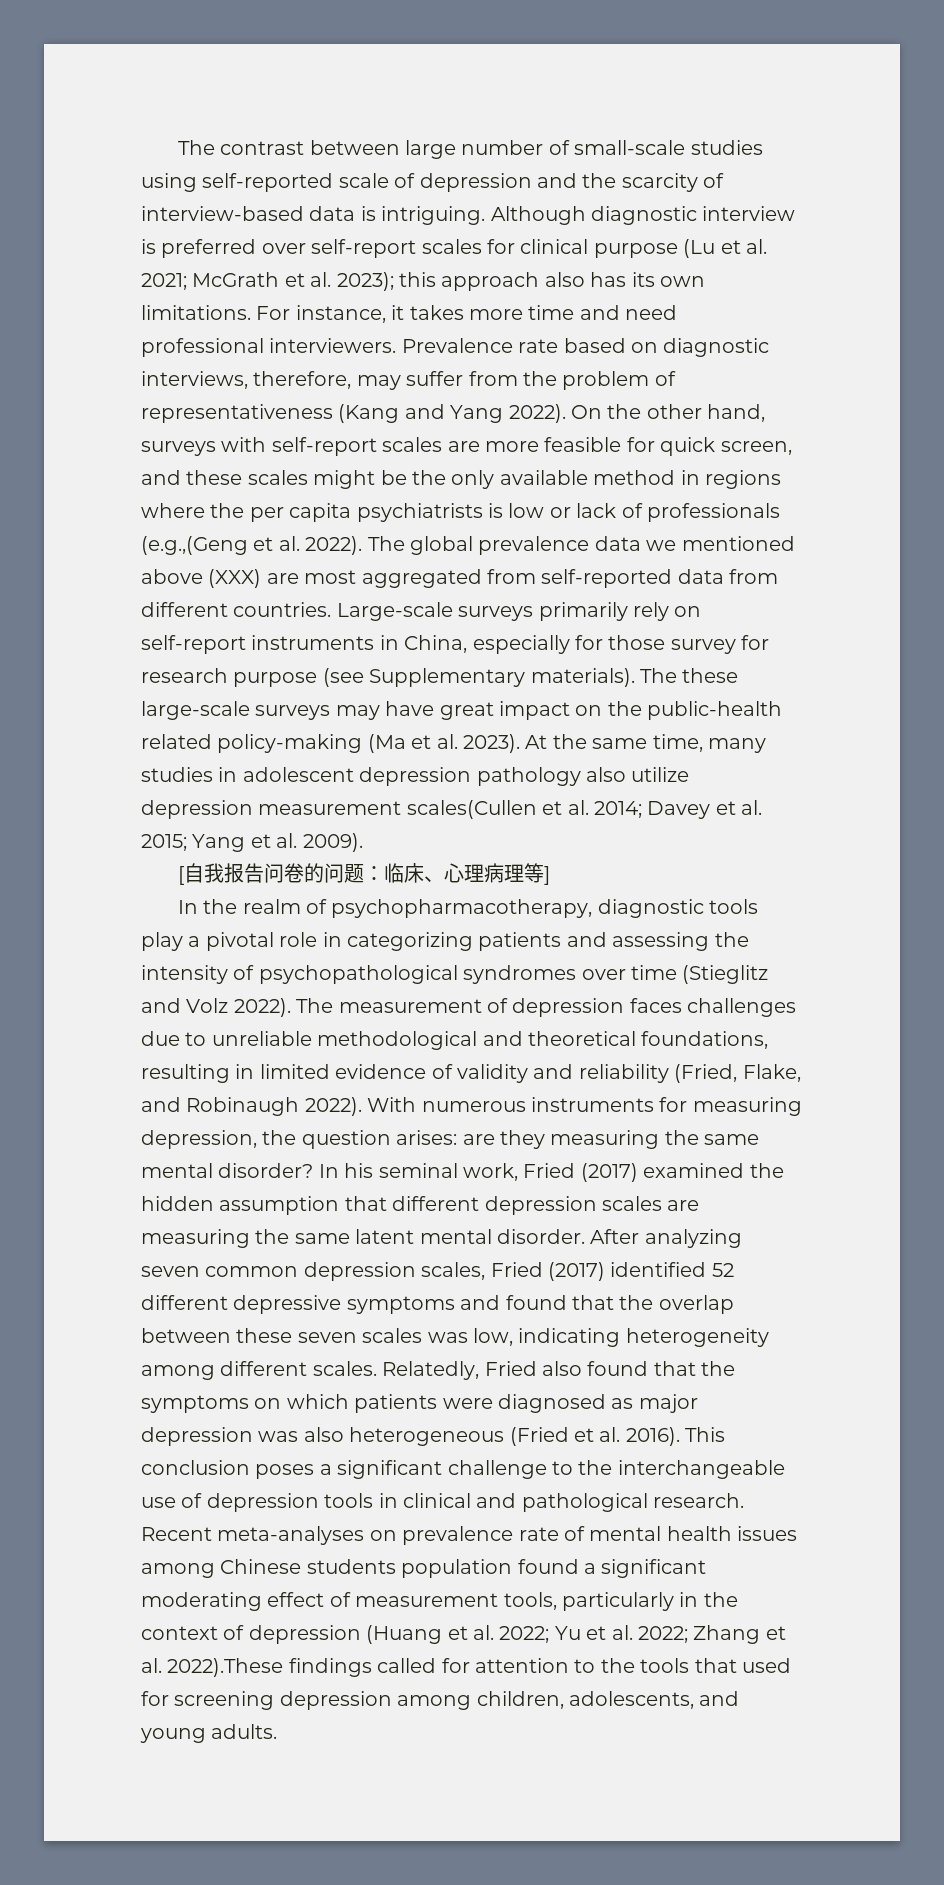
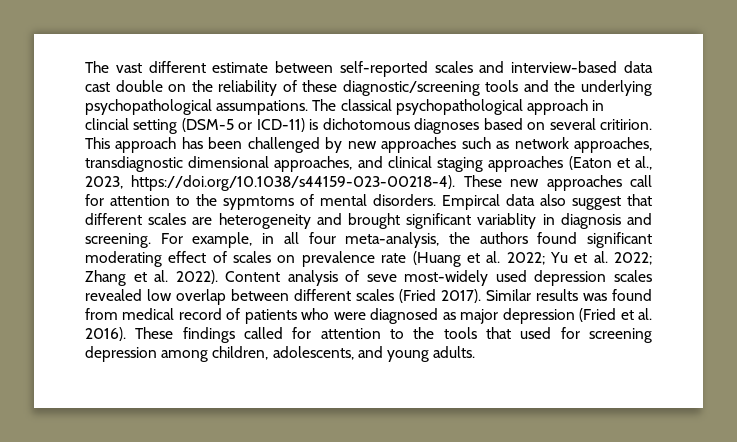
[177,140,763,159] [141,173,725,192] [141,206,796,225] [141,239,767,258] [141,272,705,291] [141,305,678,323] [141,338,770,357] [141,371,676,390] [141,404,766,423] [141,437,792,456] [141,470,781,489] [141,503,780,522] [141,536,795,555] [141,569,779,588] [141,602,702,621] [141,635,770,654] [141,668,739,687] [141,701,783,720] [141,734,766,753] [141,767,690,786] [141,800,763,819] [141,833,363,852] [177,863,550,885] [177,899,759,918] [141,932,749,951] [141,965,769,984] [141,998,797,1017] [141,1031,769,1050] [141,1064,801,1083] [141,1097,802,1116] [141,1130,760,1149] [141,1163,784,1182] [141,1196,700,1215] [141,1229,742,1248] [141,1262,734,1281] [141,1295,734,1314] [141,1328,769,1347] [141,1361,736,1380] [141,1394,698,1413] [141,1427,726,1446] [141,1460,785,1479] [141,1493,745,1512] [141,1526,798,1545] [141,1559,707,1578] [141,1592,738,1611] [141,1625,361,1644] The contrast between large number of small-scale studies using self-reported scale of depression and the scarcity of interview-based data is intriguing. Although diagnostic interview is preferred over self-report scales for clinical purpose (Lu et al. 2021; McGrath et al. 2023); this approach also has its own limitations. For instance, it takes more time and need professional interviewers. Prevalence rate based on diagnostic interviews, therefore, may suffer from the problem of representativeness (Kang and Yang 2022). On the other hand, surveys with self-report scales are more feasible for quick screen, and these scales might be the only available method in regions where the per capita psychiatrists is low or lack of professionals (e.g.,(Geng et al. 2022). The global prevalence data we mentioned above (XXX) are most aggregated from self-reported data from different countries. Large-scale surveys primarily rely on self-report instruments in China, especially for those survey for research purpose (see Supplementary materials). The these large-scale surveys may have great impact on the public-health related policy-making (Ma et al. 2023). At the same time, many studies in adolescent depression pathology also utilize depression measurement scales(Cullen et al. 2014; Davey et al. 2015; Yang et al. 2009). // [自我报告问卷的问题：临床、心理病理等] // In the realm of psychopharmacotherapy, diagnostic tools play a pivotal role in categorizing patients and assessing the intensity of psychopathological syndromes over time (Stieglitz and Volz 2022). The measurement of depression faces challenges due to unreliable methodological and theoretical foundations, resulting in limited evidence of validity and reliability (Fried, Flake, and Robinaugh 2022). With numerous instruments for measuring depression, the question arises: are they measuring the same mental disorder? In his seminal work, Fried (2017) examined the hidden assumption that different depression scales are measuring the same latent mental disorder. After analyzing seven common depression scales, Fried (2017) identified 52 different depressive symptoms and found that the overlap between these seven scales was low, indicating heterogeneity among different scales. Relatedly, Fried also found that the symptoms on which patients were diagnosed as major depression was also heterogeneous (Fried et al. 2016). This conclusion poses a significant challenge to the interchangeable use of depression tools in clinical and pathological research. Recent meta-analyses on prevalence rate of mental health issues among Chinese students population found a significant moderating effect of measurement tools, particularly in the context of depression -> [85,61,653,77] [85,80,652,96] [85,99,605,115] [85,118,652,134] [85,137,652,153] [85,156,652,172] [85,175,652,191] [85,194,652,210] [85,213,652,229] [85,232,652,248] [85,251,407,267] The vast different estimate between self-reported scales and interview-based data cast double on the reliability of these diagnostic/screening tools and the underlying psychopathological assumpations. The classical psychopathological approach in clincial setting (DSM-5 or ICD-11) is dichotomous diagnoses based on several critirion. This approach has been challenged by new approaches such as network approaches, transdiagnostic dimensional approaches, and clinical staging approaches (Eaton et al., 2023, https://doi.org/10.1038/s44159-023-00218-4). These new approaches call for attention to the sypmtoms of mental disorders. Empircal data also suggest that different scales are heterogeneity and brought significant variablity in diagnosis and screening. For example, in all four meta-analysis, the authors found significant moderating effect of scales on prevalence rate
[167,1658,284,1677] 2022).These -> [175,270,652,286] [85,289,652,305] [85,308,652,324] [85,327,174,341] 2022). Content analysis of seve most-widely used depression scales revealed low overlap between different scales (Fried 2017). Similar results was found from medical record of patients who were diagnosed as major depression (Fried et al. 2016). These

